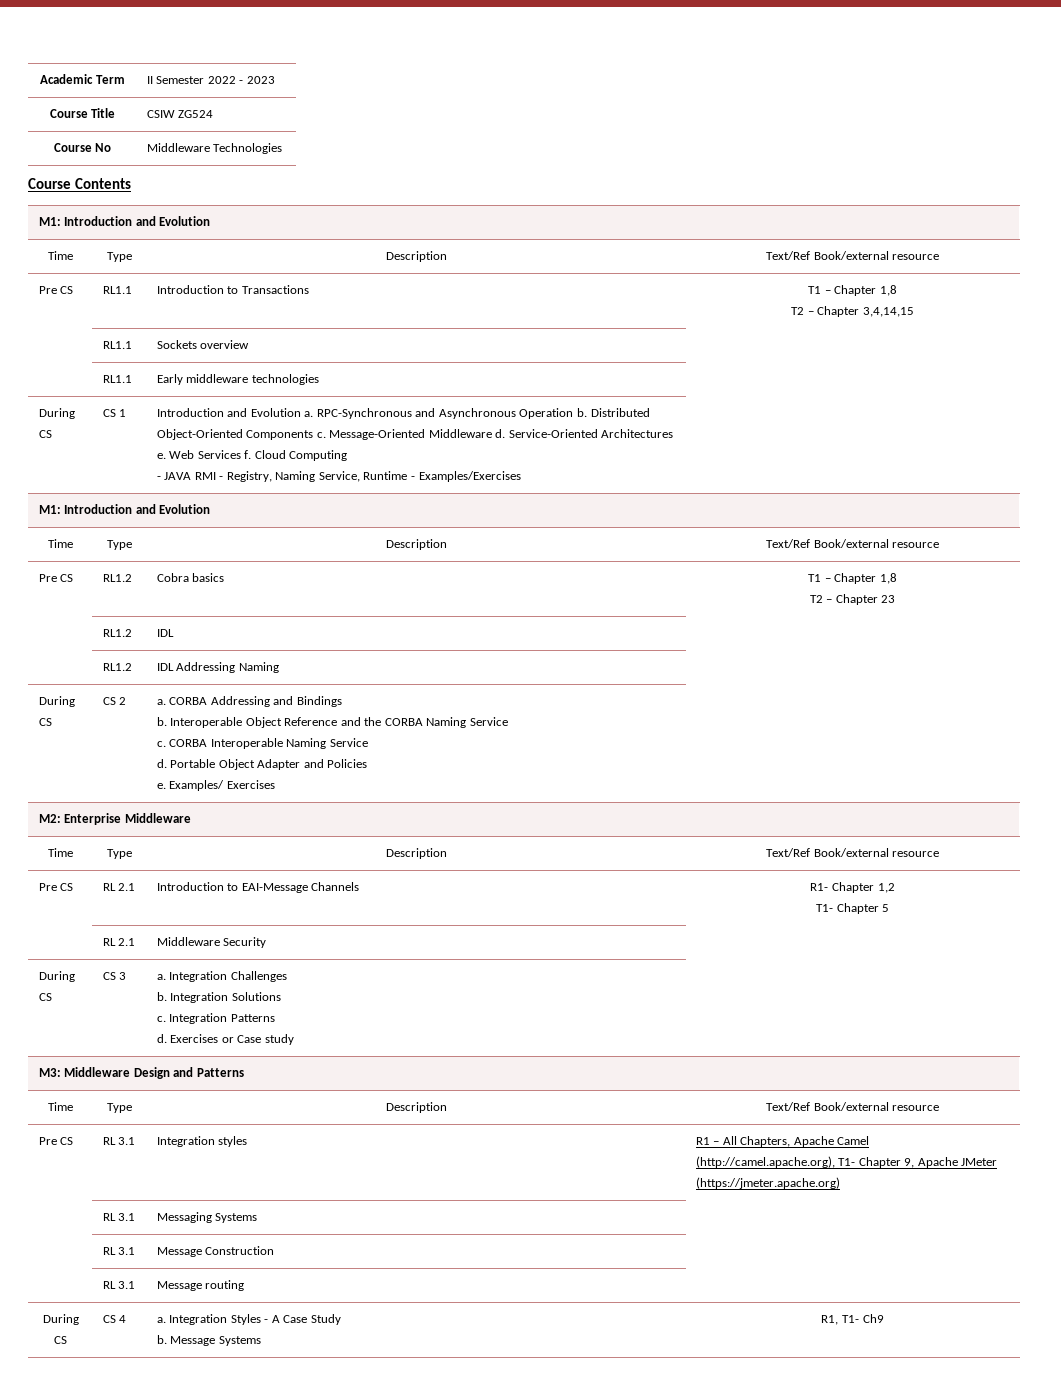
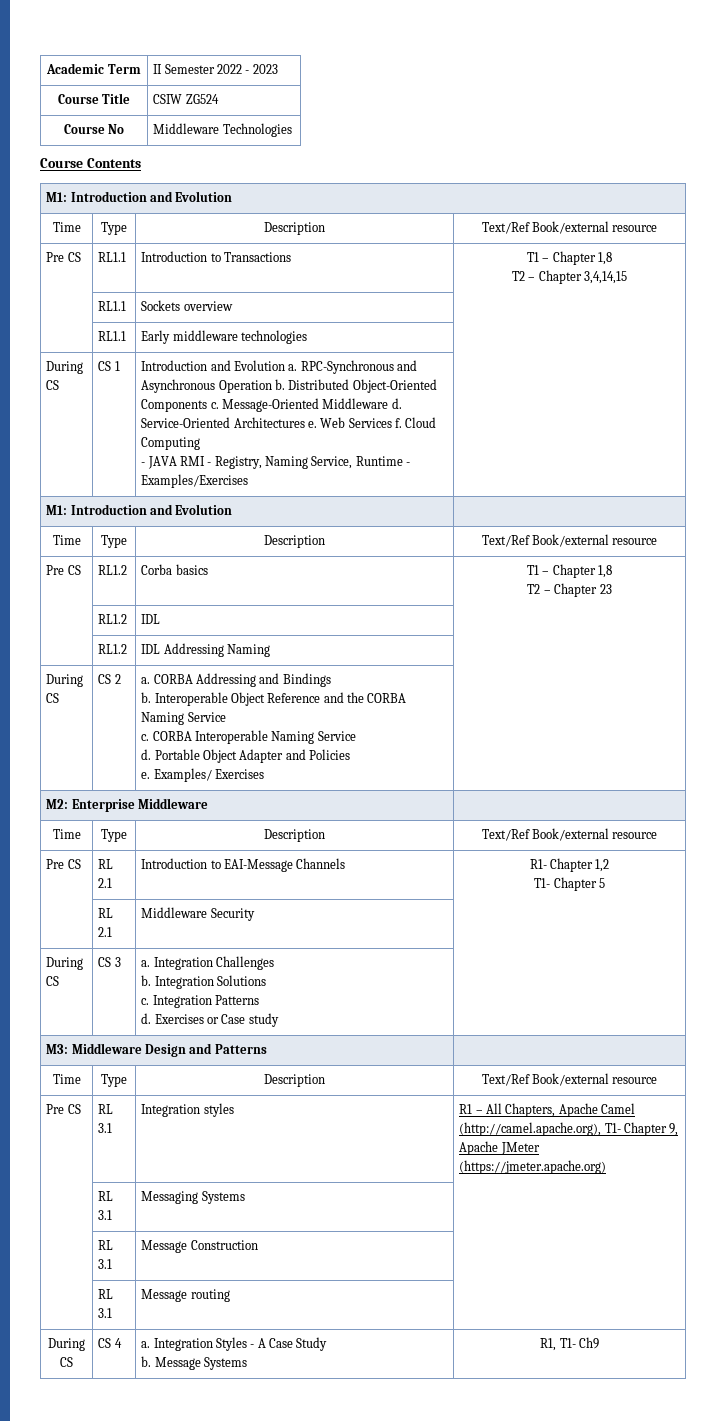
[156,573,189,582] Cobra -> [141,564,173,575] Corba

